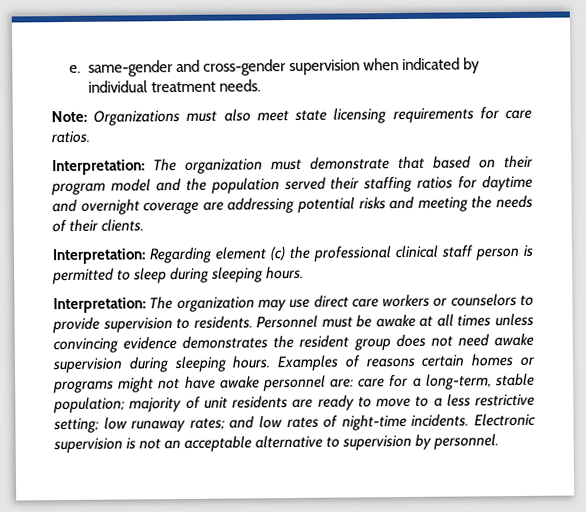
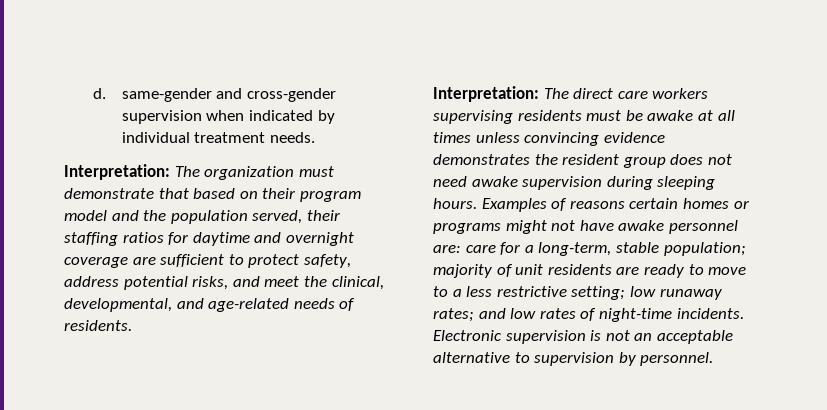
[69,64,82,73] e. -> [92,88,106,99] d.
[51,106,532,126] [51,130,90,144] // Note: Organizations must also meet state licensing requirements for care ratios. -> (316, 137) none
[283,176,327,191] served -> [252,210,303,224] served,
[227,194,534,214] [52,218,145,233] [52,244,534,265] [52,265,305,285] [53,293,535,314] [52,314,319,334] addressing potential risks and meeting the needs of their clients. // Interpretation: Regarding element (c) the professional clinical staff person is permitted to sleep during sleeping hours. // Interpretation: The organization may use direct care workers or counselors to provide supervision to residents. Personnel -> [160,254,351,268] [64,276,384,290] [64,298,356,312] [64,320,132,331] [433,86,709,102] [433,110,582,124] sufficient to protect safety, address potential risks, and meet the clinical, developmental, and age-related needs of residents. // Interpretation: The direct care workers supervising residents

